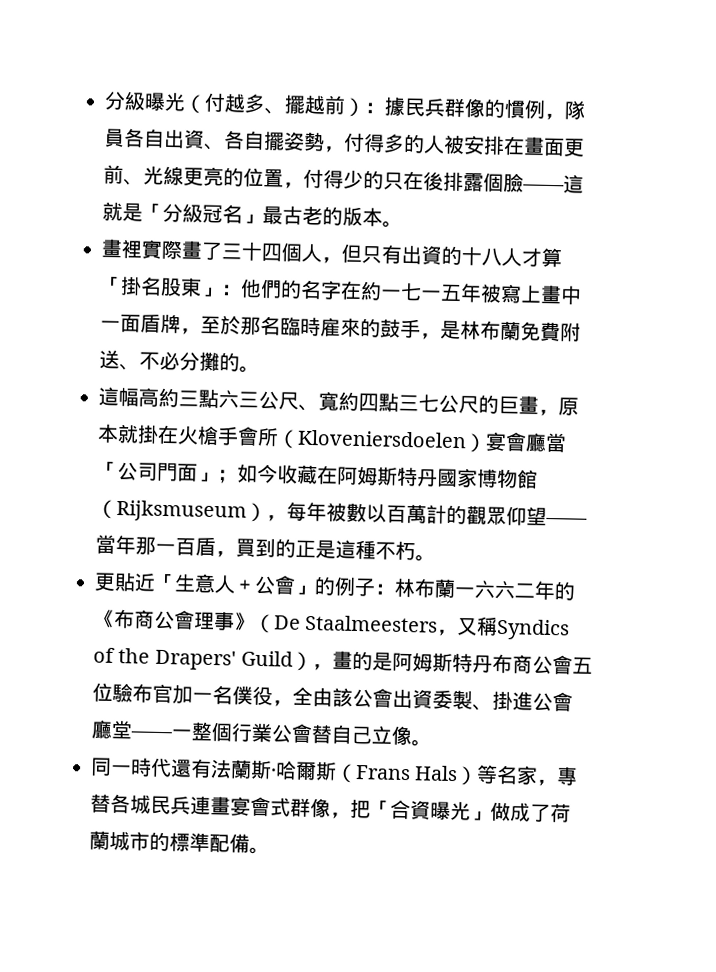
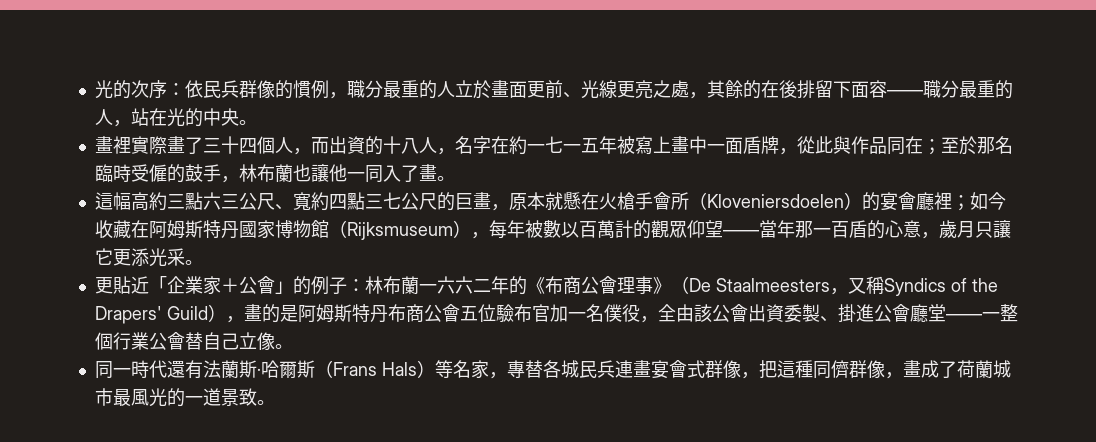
[104,90,586,121] [103,128,525,156] 分級曝光（付越多、擺越前）：據民兵群像的慣例，隊員各自出資、各自擺姿勢，付得多的人被安排在 -> [94,80,491,99] 光的次序：依民兵群像的慣例，職分最重的人立於
[223,167,584,194] [102,201,383,227] 的位置，付得少的只在後排露個臉——這就是「分級冠名」最古老的版本 -> [652,80,1013,99] [94,108,239,127] 之處，其餘的在後排留下面容——職分最重的人，站在光的中央
[341,243,403,264] 但只有 -> [310,137,329,154] 而
[521,247,562,268] [100,276,302,299] 才算「掛名股東」：他們的 -> [436,148,455,155] ，
(201, 331) none -> [796,136,941,155] 從此與作品同在；
[320,317,361,338] 雇來 -> [130,164,167,182] 受僱
[440,320,581,342] [99,349,240,372] 是林布蘭免費附送、不必分攤的 -> [238,164,437,183] 林布蘭也讓他一同入了畫
[137,424,159,444] 掛 -> [562,192,581,210] 懸
[485,431,567,453] [97,461,218,483] 宴會廳當「公司門面」 -> [861,192,952,211] 的宴會廳裡
[215,537,416,561] ，買到的正是這種不朽 -> [866,220,1011,239] [94,248,185,267] 的心意，歲月只讓它更添光采
[174,573,236,594] 生意人 -> [166,276,221,295] 企業家
[370,799,571,823] [89,830,250,853] 「合資曝光」做成了荷蘭城市的標準配備 -> [776,360,1011,379] [94,388,257,407] 這種同儕群像，畫成了荷蘭城市最風光的一道景致

